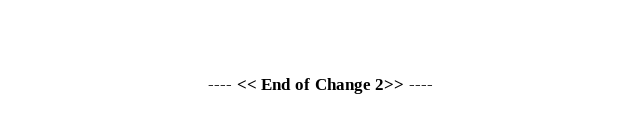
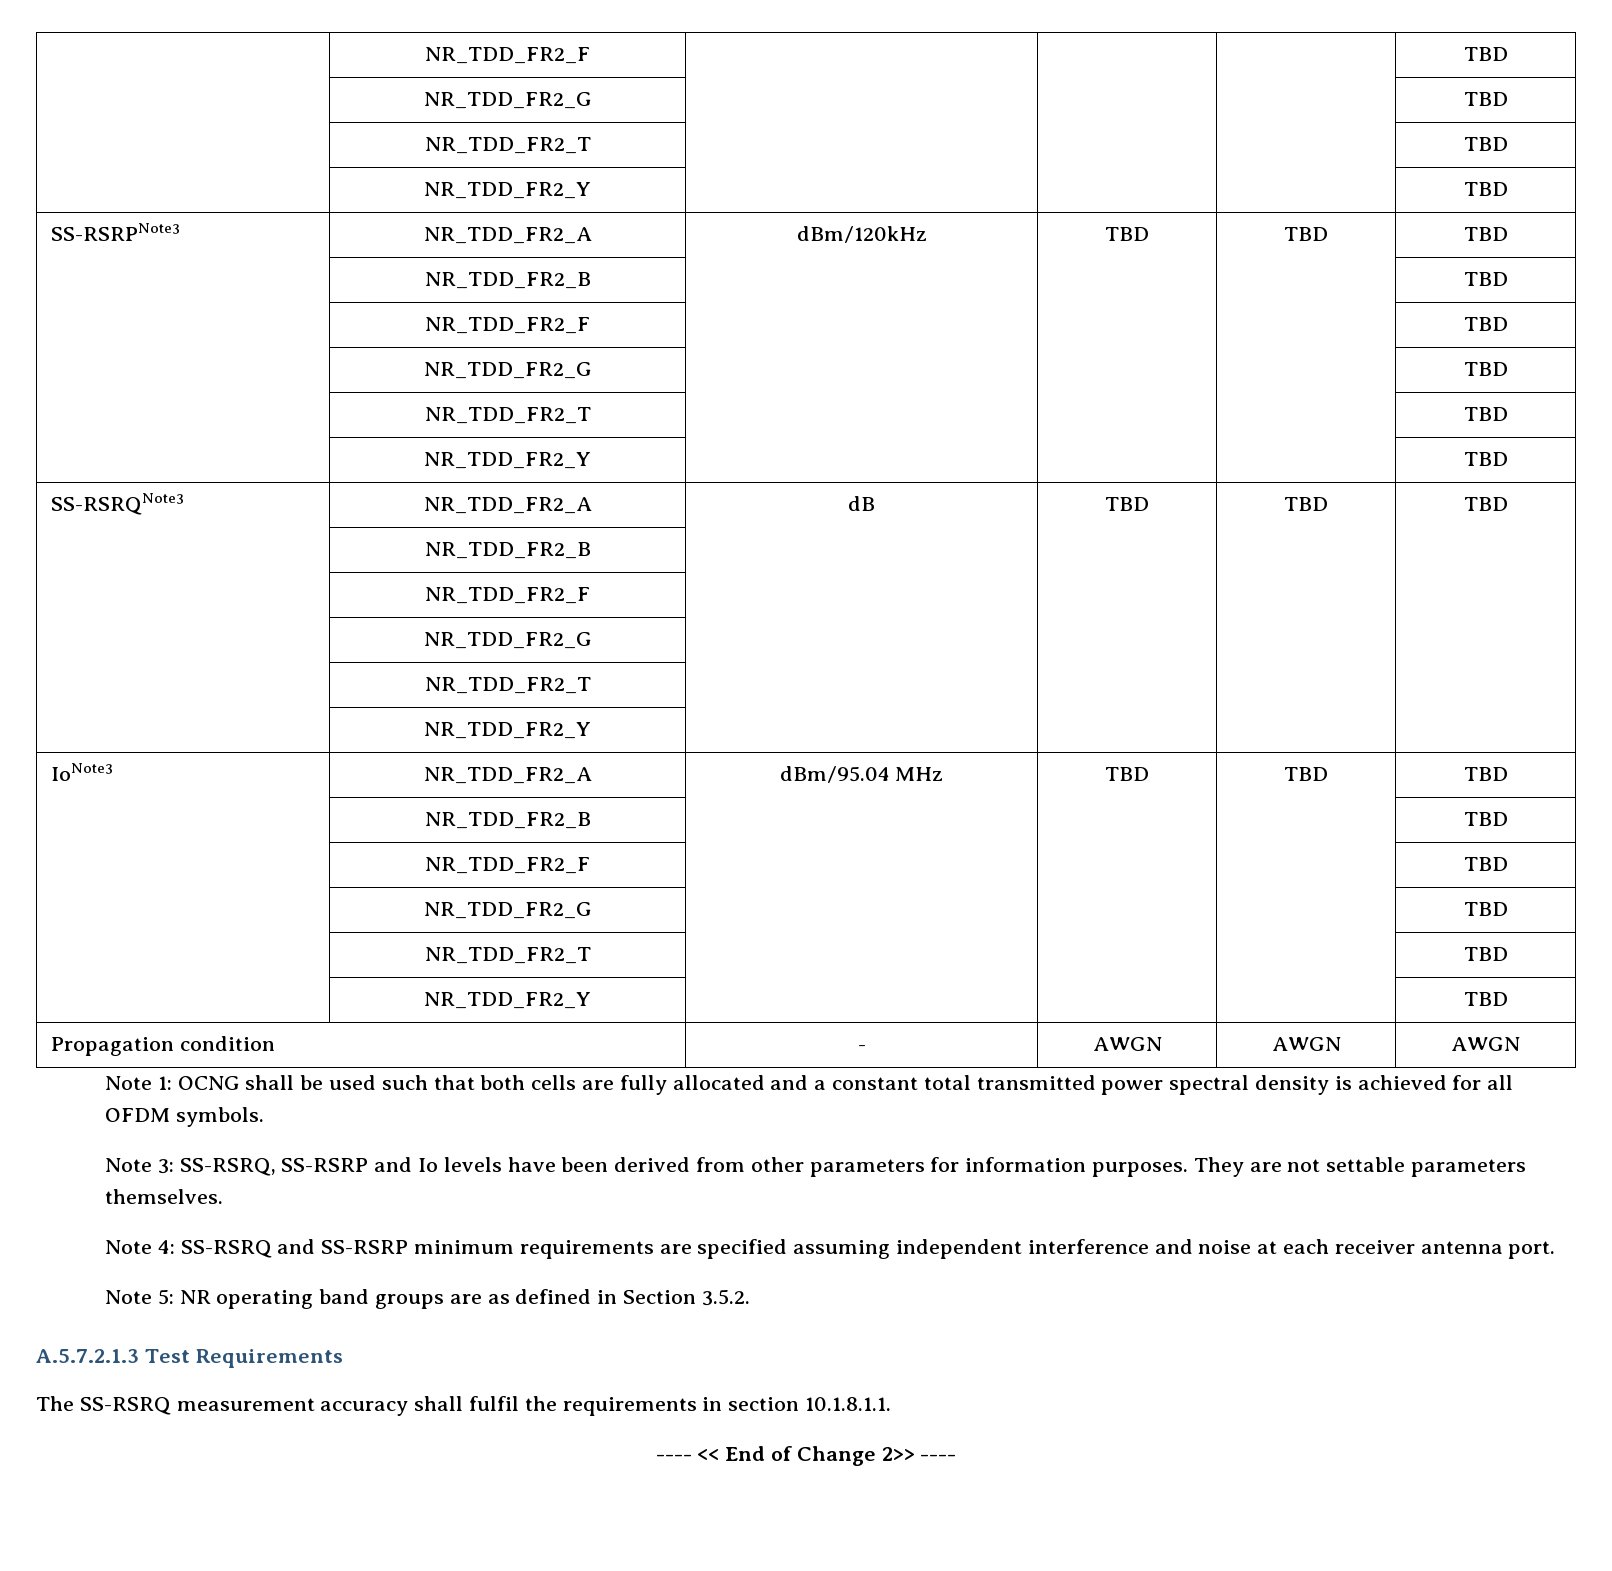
(208, 87) none -> [425,47,590,64] [1463,47,1508,61] [423,92,592,109] [1463,92,1508,106] [424,137,591,154] [1463,137,1508,151] [424,182,591,199] [1463,182,1508,196] [51,223,181,241] [423,227,592,244] [796,226,927,243] [1105,227,1149,241] [1284,227,1328,241] [1463,227,1508,241] [424,272,591,289] [1463,272,1508,286] [425,317,590,334] [1463,317,1508,331] [423,362,592,379] [1463,362,1508,376] [424,407,591,424] [1463,407,1508,421] [424,452,591,469] [1463,452,1508,466] [51,493,185,515] [423,497,592,514] [848,496,875,511] [1105,497,1149,511] [1284,497,1328,511] [1463,497,1508,511] [424,542,591,559] [425,587,590,604] [423,632,592,649] [424,677,591,694] [424,722,591,739] [51,763,114,781] [423,767,592,784] [779,766,944,783] [1105,767,1149,781] [1284,767,1328,781] [1463,767,1508,781] [424,812,591,829] [1463,812,1508,826] [425,857,590,874] [1463,857,1508,871] [423,902,592,919] [1463,902,1508,916] [424,947,591,964] [1463,947,1508,961] [424,992,591,1009] [1463,992,1508,1006] [51,1036,275,1056] [857,1045,866,1051] [1092,1037,1162,1051] [1271,1037,1341,1051] [1451,1037,1521,1051] [104,1075,1514,1095] [104,1107,264,1127] [104,1157,1527,1177] [104,1189,223,1204] [104,1239,1556,1259] [104,1289,750,1309] [36,1349,343,1368] [36,1396,892,1416] | NR_TDD_FR2_F | | | | TBD // | NR_TDD_FR2_G | | | | TBD // | NR_TDD_FR2_T | | | | TBD // | NR_TDD_FR2_Y | | | | TBD // SS-RSRPNote3 | NR_TDD_FR2_A | dBm/120kHz | TBD | TBD | TBD // | NR_TDD_FR2_B | | | | TBD // | NR_TDD_FR2_F | | | | TBD // | NR_TDD_FR2_G | | | | TBD // | NR_TDD_FR2_T | | | | TBD // | NR_TDD_FR2_Y | | | | TBD // SS-RSRQNote3 | NR_TDD_FR2_A | dB | TBD | TBD | TBD // | NR_TDD_FR2_B | | | | // | NR_TDD_FR2_F | | | | // | NR_TDD_FR2_G | | | | // | NR_TDD_FR2_T | | | | // | NR_TDD_FR2_Y | | | | // IoNote3 | NR_TDD_FR2_A | dBm/95.04 MHz | TBD | TBD | TBD // | NR_TDD_FR2_B | | | | TBD // | NR_TDD_FR2_F | | | | TBD // | NR_TDD_FR2_G | | | | TBD // | NR_TDD_FR2_T | | | | TBD // | NR_TDD_FR2_Y | | | | TBD // Propagation condition | - | AWGN | AWGN | AWGN // Note 1: OCNG shall be used such that both cells are fully allocated and a constant total transmitted power spectral density is achieved for all OFDM symbols. // Note 3: SS-RSRQ, SS-RSRP and Io levels have been derived from other parameters for information purposes. They are not settable parameters themselves. // Note 4: SS-RSRQ and SS-RSRP minimum requirements are specified assuming independent interference and noise at each receiver antenna port. // Note 5: NR operating band groups are as defined in Section 3.5.2. // A.5.7.2.1.3 Test Requirements // The SS-RSRQ measurement accuracy shall fulfil the requirements in section 10.1.8.1.1. //

